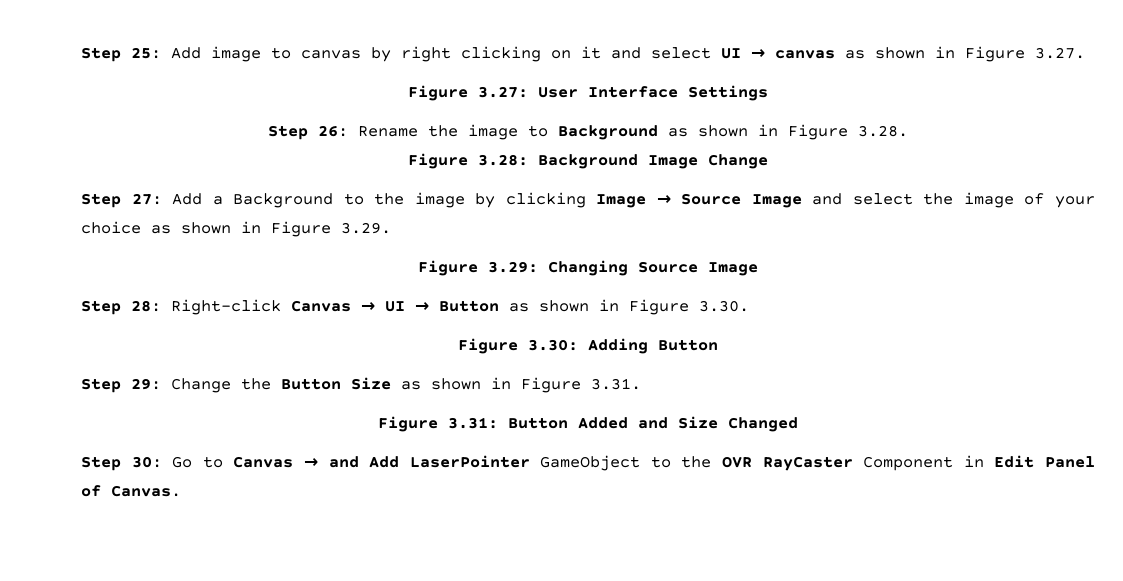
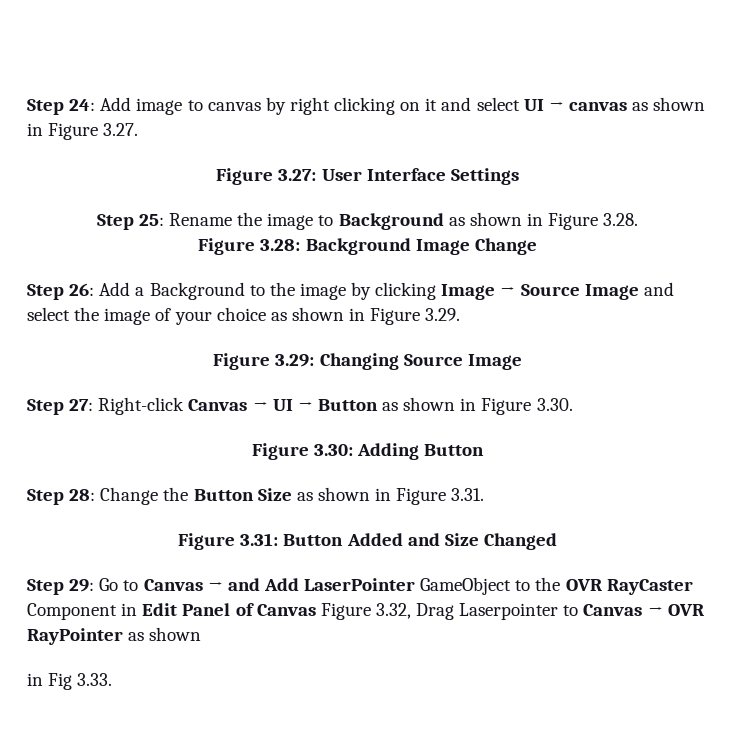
[81,47,161,62] Step 25: -> [27,99,96,115] Step 24:
[318,125,348,137] 26: -> [138,214,164,226] 25:
[131,193,162,205] 27: -> [69,283,95,296] 26:
[131,300,161,312] 28: -> [69,399,94,411] 27:
[131,378,161,390] 29: -> [69,489,96,501] 28:
[131,456,162,468] 30: -> [69,579,95,592] 29:
[111,485,181,497] Canvas. -> [256,603,704,620] [27,627,202,645] [27,673,113,690] Canvas Figure 3.32, Drag Laserpointer to Canvas → OVR RayPointer as shown // in Fig 3.33.

